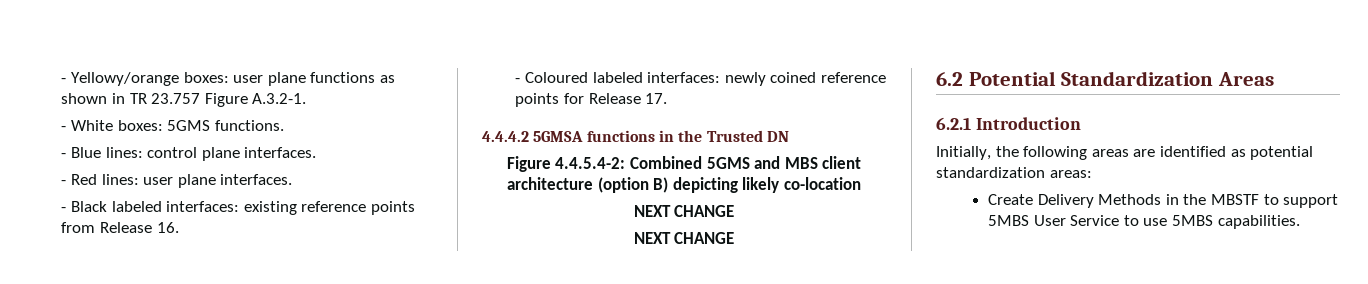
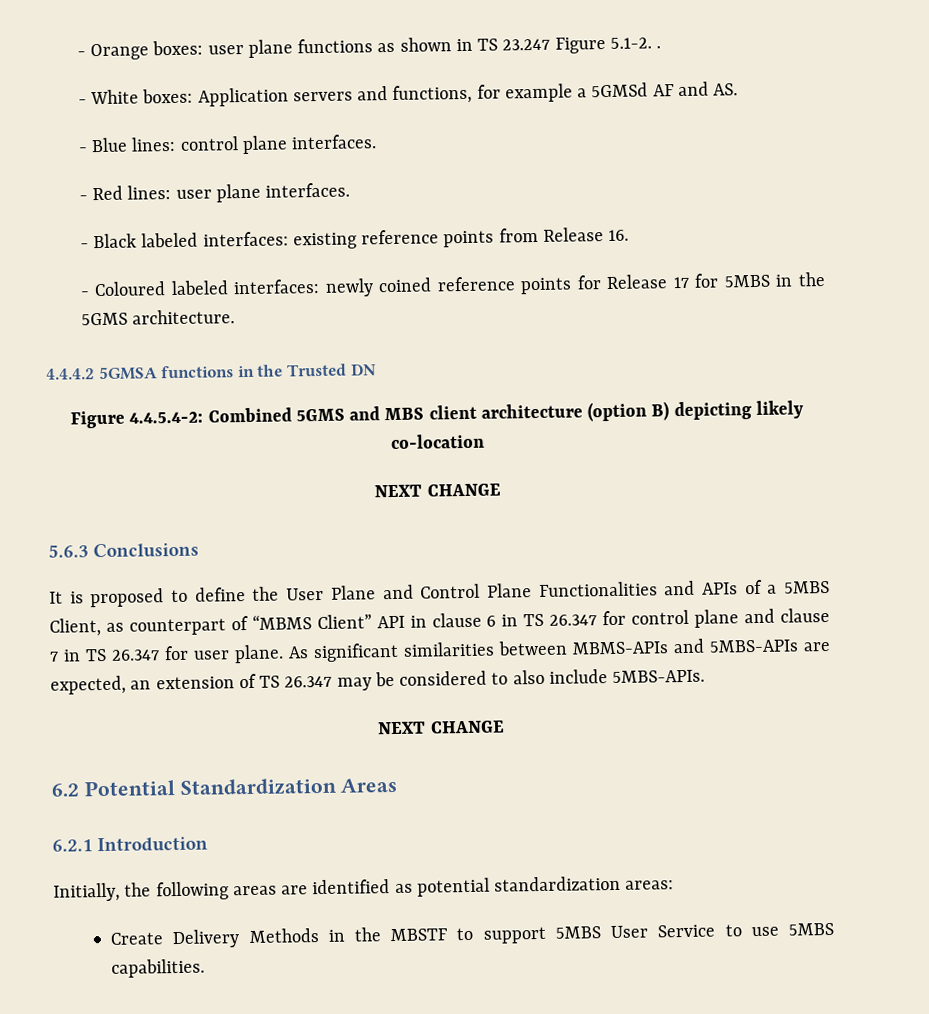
[61,72,179,86] - Yellowy/orange -> [76,43,149,61] - Orange
[129,93,307,107] [61,120,284,131] TR 23.757 Figure A.3.2-1. // - White boxes: 5GMS functions. -> [477,37,662,54] [77,81,739,107] TS 23.247 Figure 5.1-2. . // - White boxes: Application servers and functions, for example a 5GMSd AF and AS.
[645,93,668,104] 17. -> [672,271,826,289] [80,309,235,326] 17 for 5MBS in the 5GMS architecture.
(735, 211) none -> [48,542,200,559] [49,579,830,608] [49,607,831,637] [49,638,831,664] [50,669,706,695] // 5.6.3 Conclusions // It is proposed to define the User Plane and Control Plane Functionalities and APIs of a 5MBS Client, as counterpart of “MBMS Client” API in clause 6 in TS 26.347 for control plane and clause 7 in TS 26.347 for user plane. As significant similarities between MBMS-APIs and 5MBS-APIs are expected, an extension of TS 26.347 may be considered to also include 5MBS-APIs.

